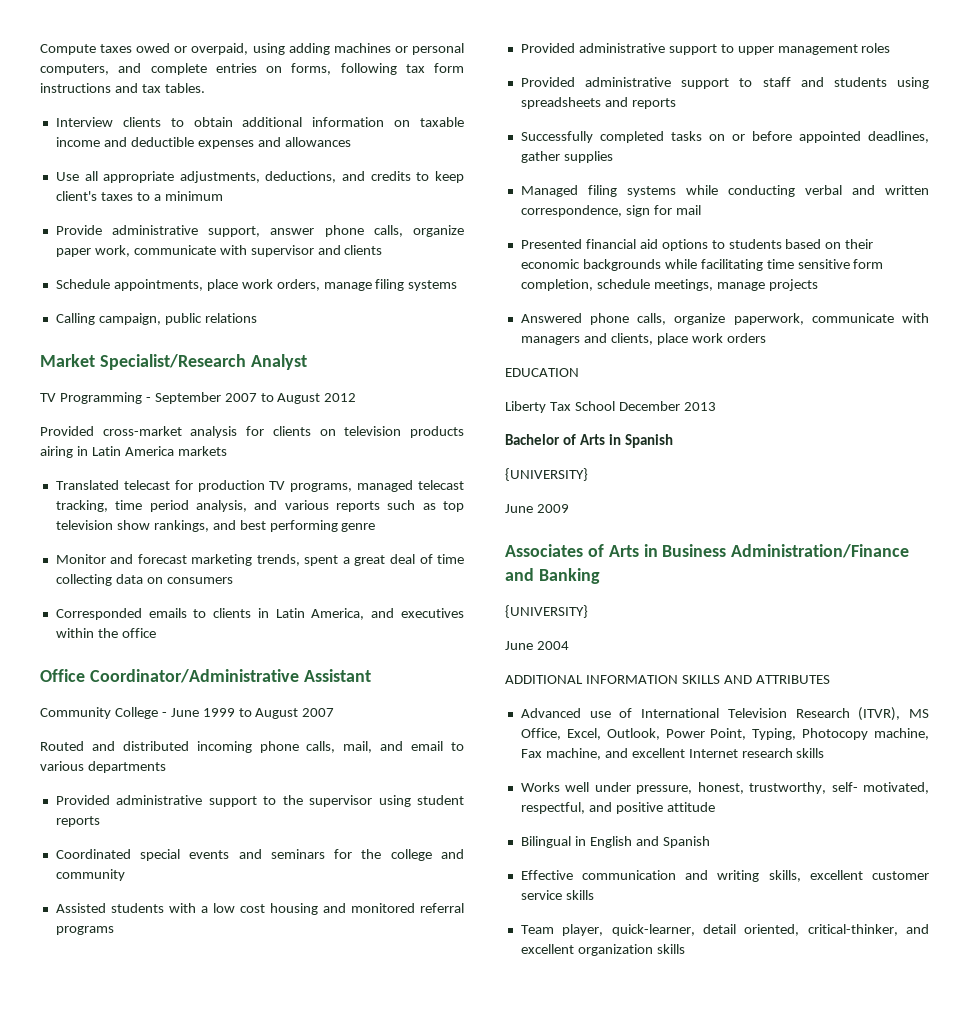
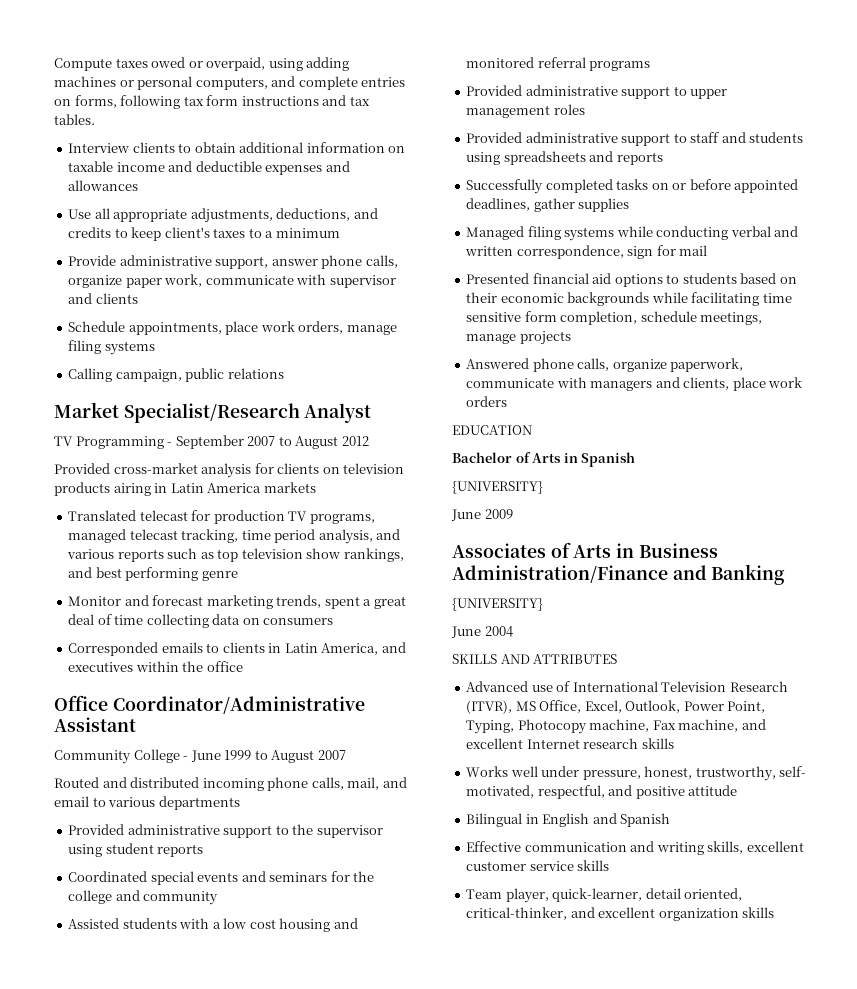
[505,401,716,413] // Liberty Tax School December 2013 -> (532, 430) none
[505,675,678,684] ADDITIONAL INFORMATION -> (513, 631) none

